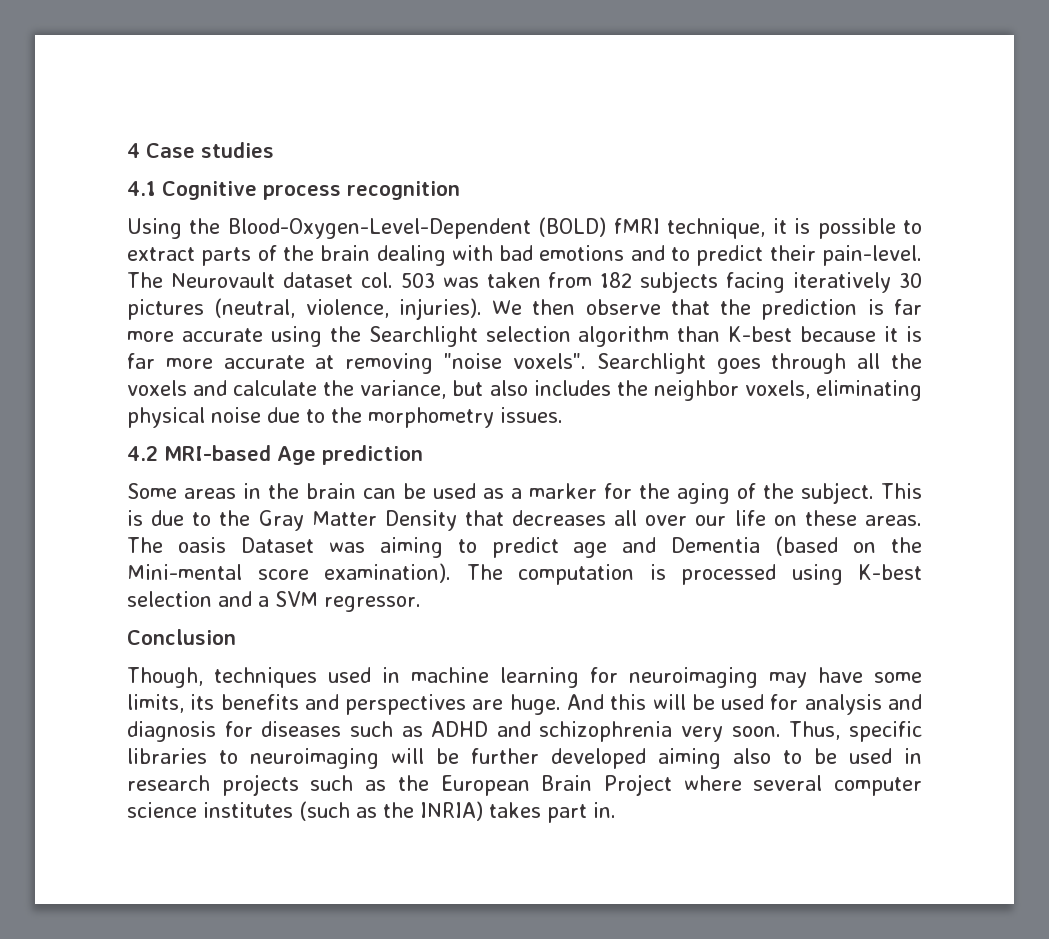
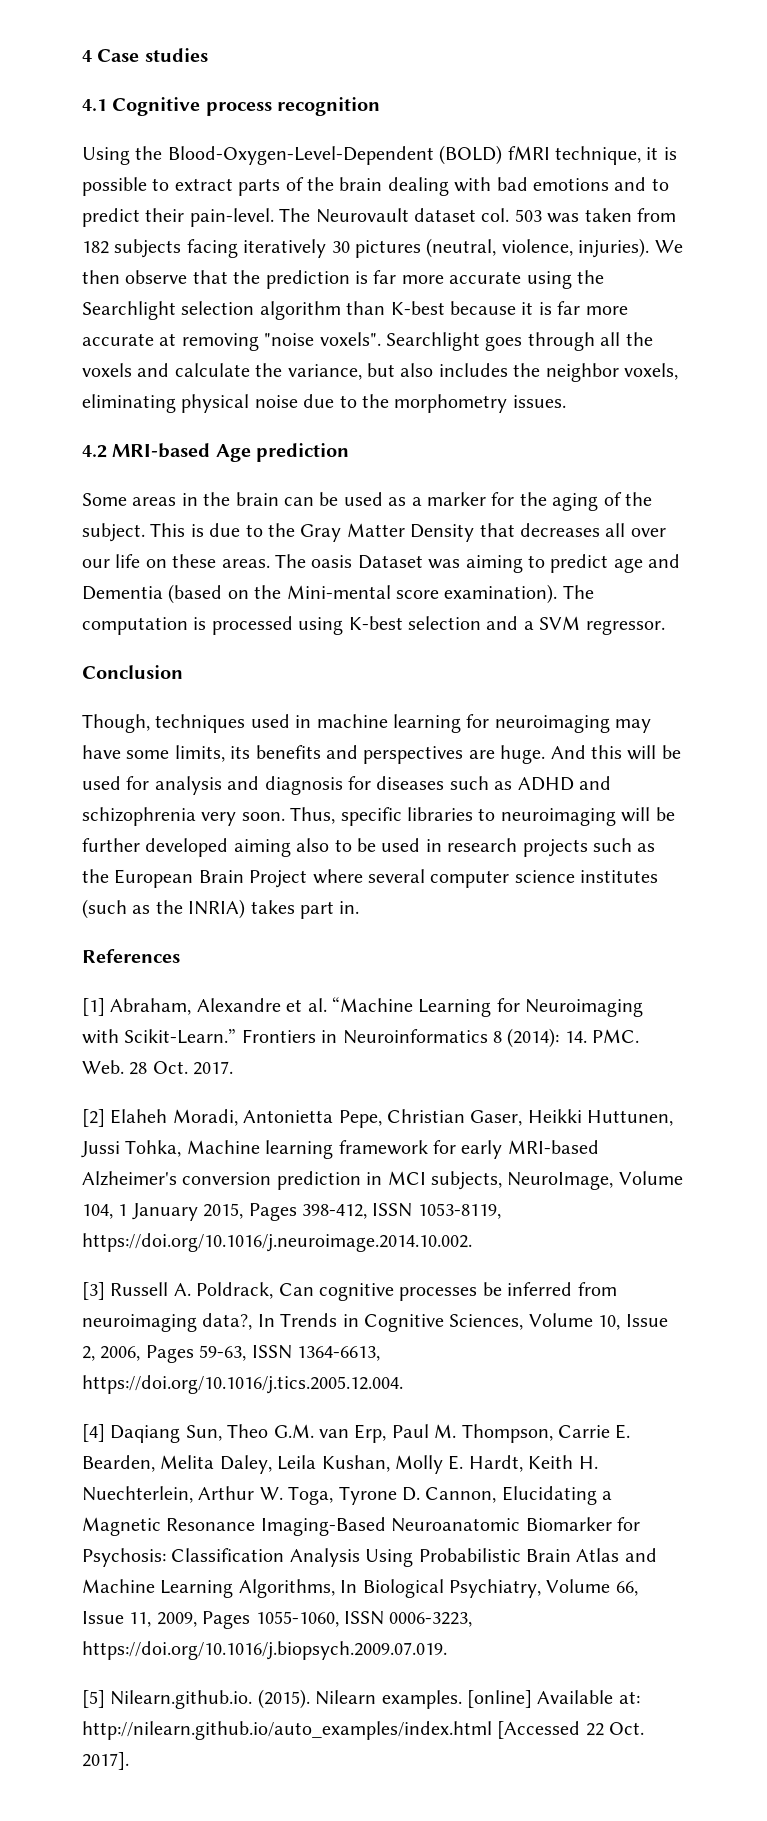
(616, 810) none -> [82,949,180,963] [82,997,644,1017] [82,1028,640,1048] [82,1060,234,1075] [82,1109,674,1128] [81,1140,599,1159] [82,1171,683,1190] [82,1203,501,1221] [82,1233,472,1252] [82,1282,617,1301] [82,1313,668,1332] [82,1345,380,1363] [82,1375,403,1394] [82,1424,631,1443] [82,1455,598,1474] [82,1486,613,1505] [82,1517,640,1536] [82,1548,657,1567] [82,1579,638,1598] [82,1611,473,1629] [82,1641,447,1660] [82,1689,640,1709] [82,1721,645,1740] [82,1752,129,1770] // References // [1] Abraham, Alexandre et al. “Machine Learning for Neuroimaging with Scikit-Learn.” Frontiers in Neuroinformatics 8 (2014): 14. PMC. Web. 28 Oct. 2017. // [2] Elaheh Moradi, Antonietta Pepe, Christian Gaser, Heikki Huttunen, Jussi Tohka, Machine learning framework for early MRI-based Alzheimer's conversion prediction in MCI subjects, NeuroImage, Volume 104, 1 January 2015, Pages 398-412, ISSN 1053-8119, https://doi.org/10.1016/j.neuroimage.2014.10.002. // [3] Russell A. Poldrack, Can cognitive processes be inferred from neuroimaging data?, In Trends in Cognitive Sciences, Volume 10, Issue 2, 2006, Pages 59-63, ISSN 1364-6613, https://doi.org/10.1016/j.tics.2005.12.004. // [4] Daqiang Sun, Theo G.M. van Erp, Paul M. Thompson, Carrie E. Bearden, Melita Daley, Leila Kushan, Molly E. Hardt, Keith H. Nuechterlein, Arthur W. Toga, Tyrone D. Cannon, Elucidating a Magnetic Resonance Imaging-Based Neuroanatomic Biomarker for Psychosis: Classification Analysis Using Probabilistic Brain Atlas and Machine Learning Algorithms, In Biological Psychiatry, Volume 66, Issue 11, 2009, Pages 1055-1060, ISSN 0006-3223, https://doi.org/10.1016/j.biopsych.2009.07.019. // [5] Nilearn.github.io. (2015). Nilearn examples. [online] Available at: http://nilearn.github.io/auto_examples/index.html [Accessed 22 Oct. 2017].

